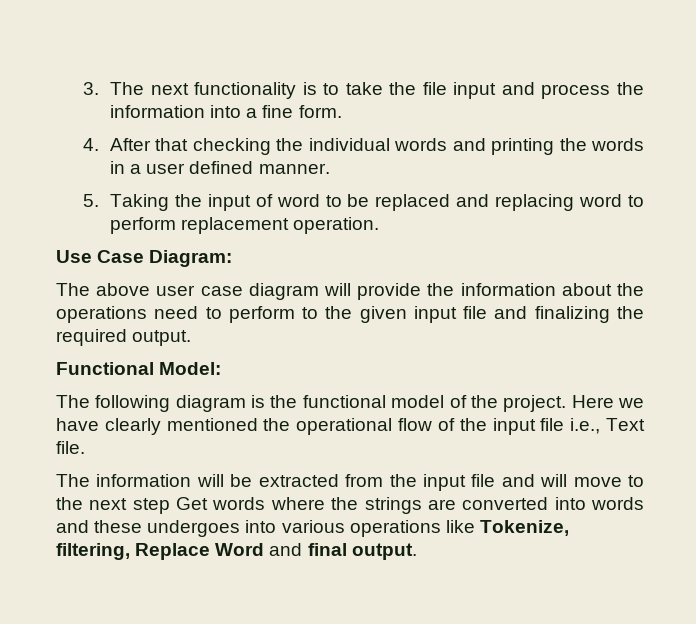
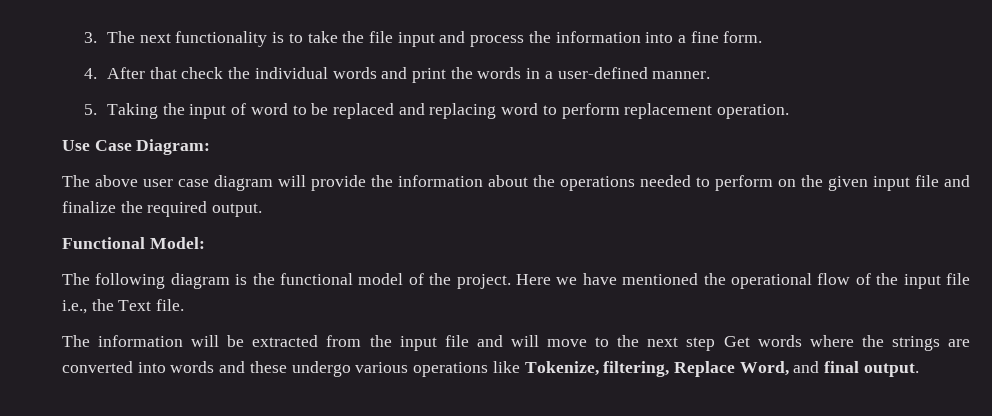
[192,138,271,155] checking -> [181,67,224,79] check
[491,138,555,155] printing -> [411,68,446,83] print
[146,161,254,174] user defined -> [557,67,648,79] user-defined
[154,306,319,323] need to perform to -> [640,175,796,191] needed to perform on
[534,306,610,323] finalizing -> [62,201,116,213] finalize
[104,418,161,435] clearly -> (617, 279) none
(601, 426) none -> [91,299,114,311] the
[147,520,277,537] undergoes into -> [291,361,351,377] undergo
[215,543,265,556] Word -> [739,361,789,376] Word,

